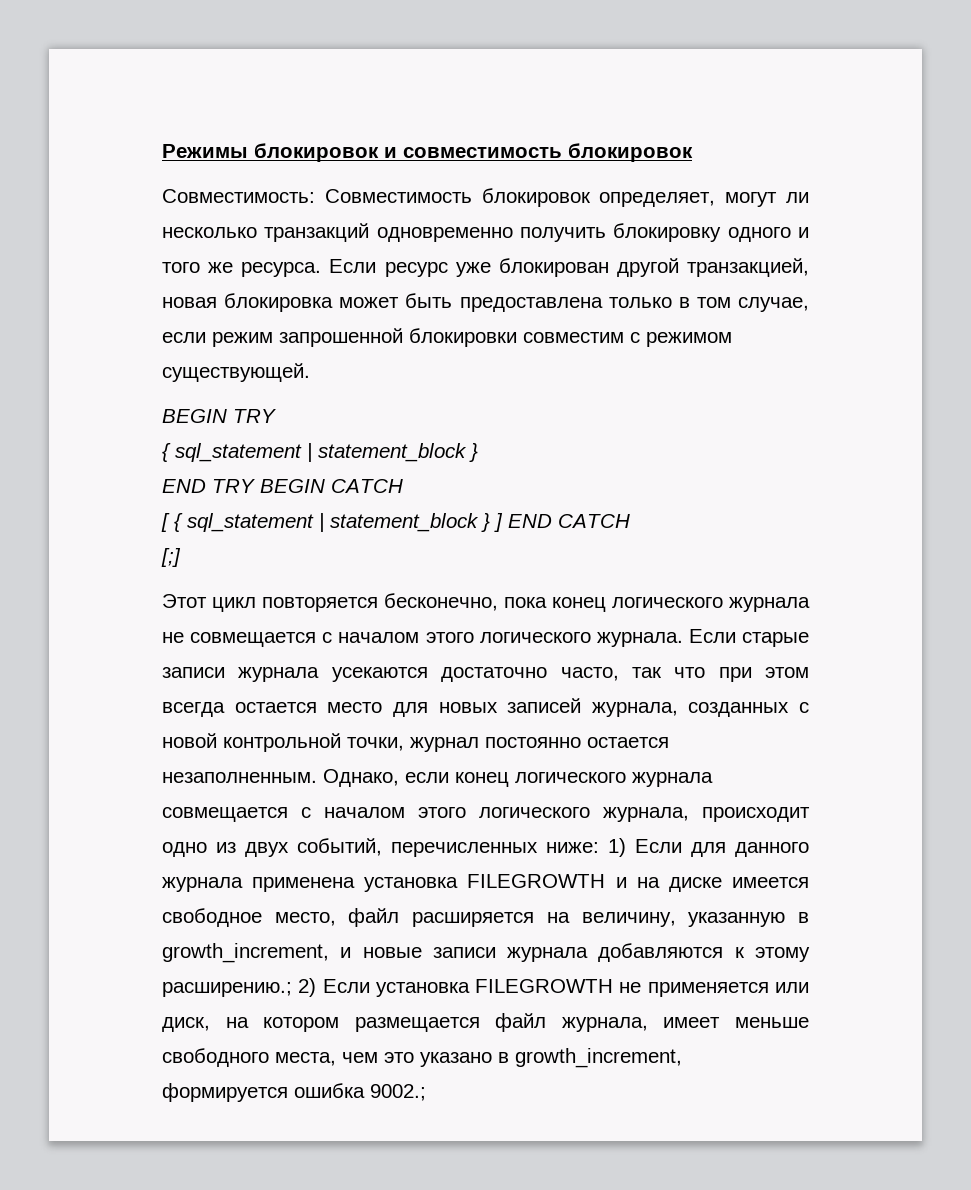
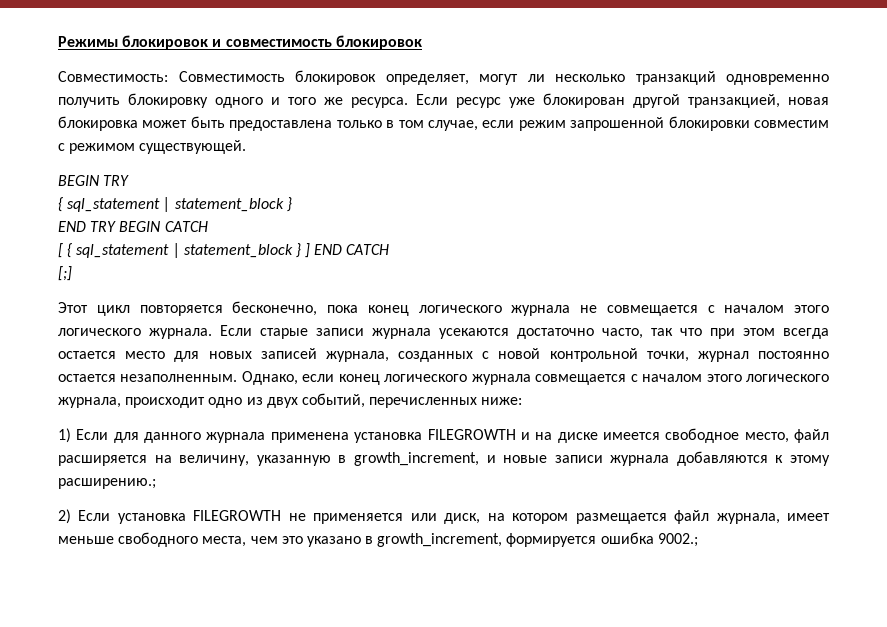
(599, 847) none -> (523, 401) //
(292, 989) none -> (156, 483) //

